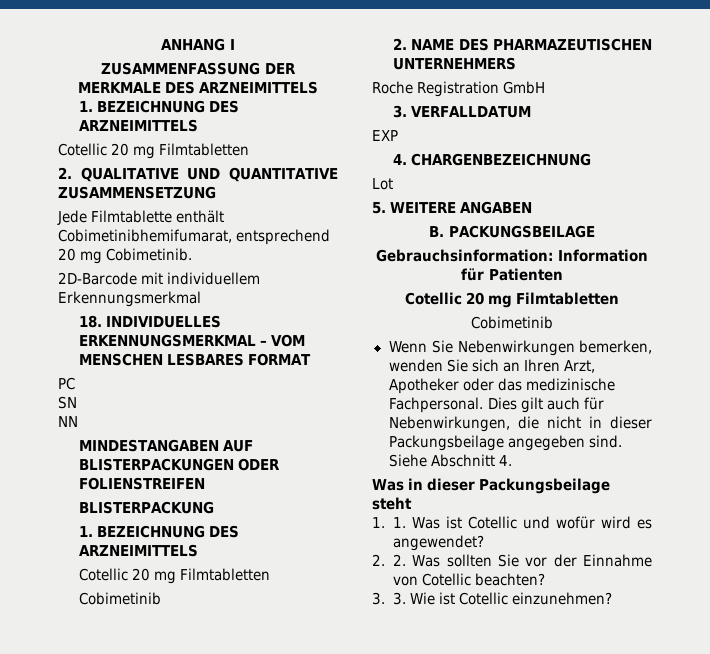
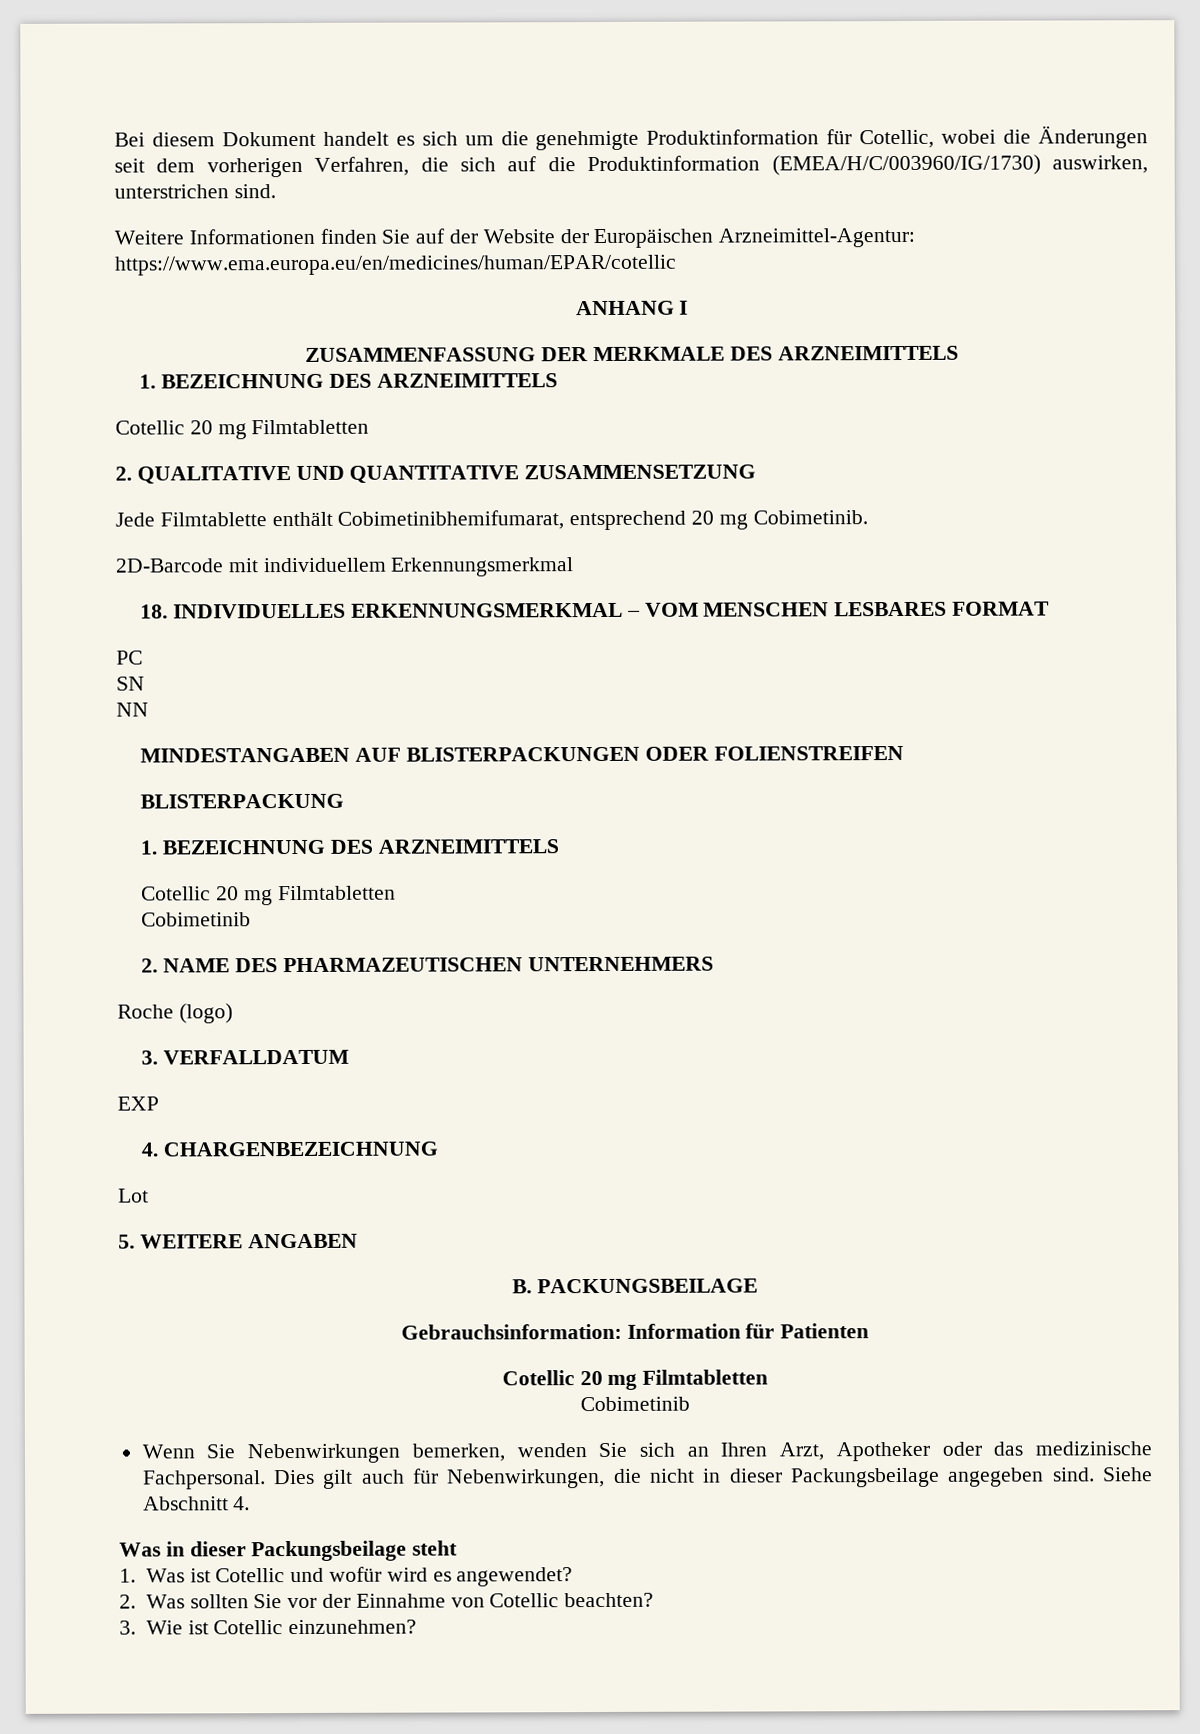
(161, 44) none -> [114,125,1148,151] [114,154,1148,178] [114,184,276,199] [114,227,916,249] [114,254,677,276] Bei diesem Dokument handelt es sich um die genehmigte Produktinformation für Cotellic, wobei die Änderungen seit dem vorherigen Verfahren, die sich auf die Produktinformation (EMEA/H/C/003960/IG/1730) auswirken, unterstrichen sind. // Weitere Informationen finden Sie auf der Website der Europäischen Arzneimittel-Agentur: https://www.ema.europa.eu/en/medicines/human/EPAR/cotellic //
[417,81,546,97] Registration GmbH -> [178,1003,233,1024] (logo)
[393,517,407,528] 1. -> (136, 1575) none
[393,554,407,566] 2. -> (136, 1601) none
[393,592,407,605] 3. -> (136, 1627) none

